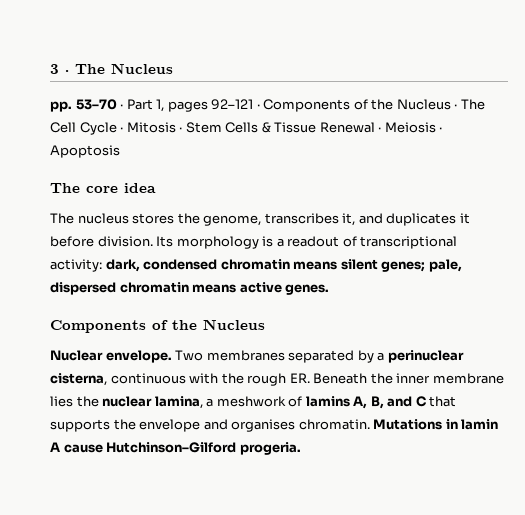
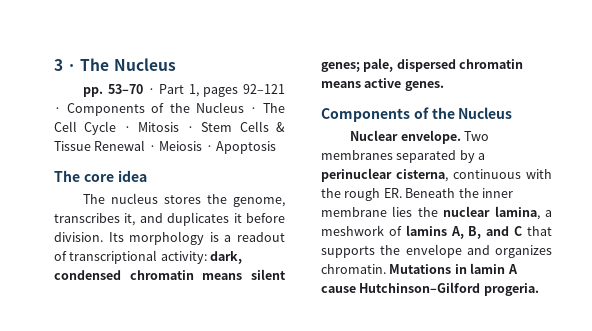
[231,419,296,432] organises -> [495,245,552,258] organizes

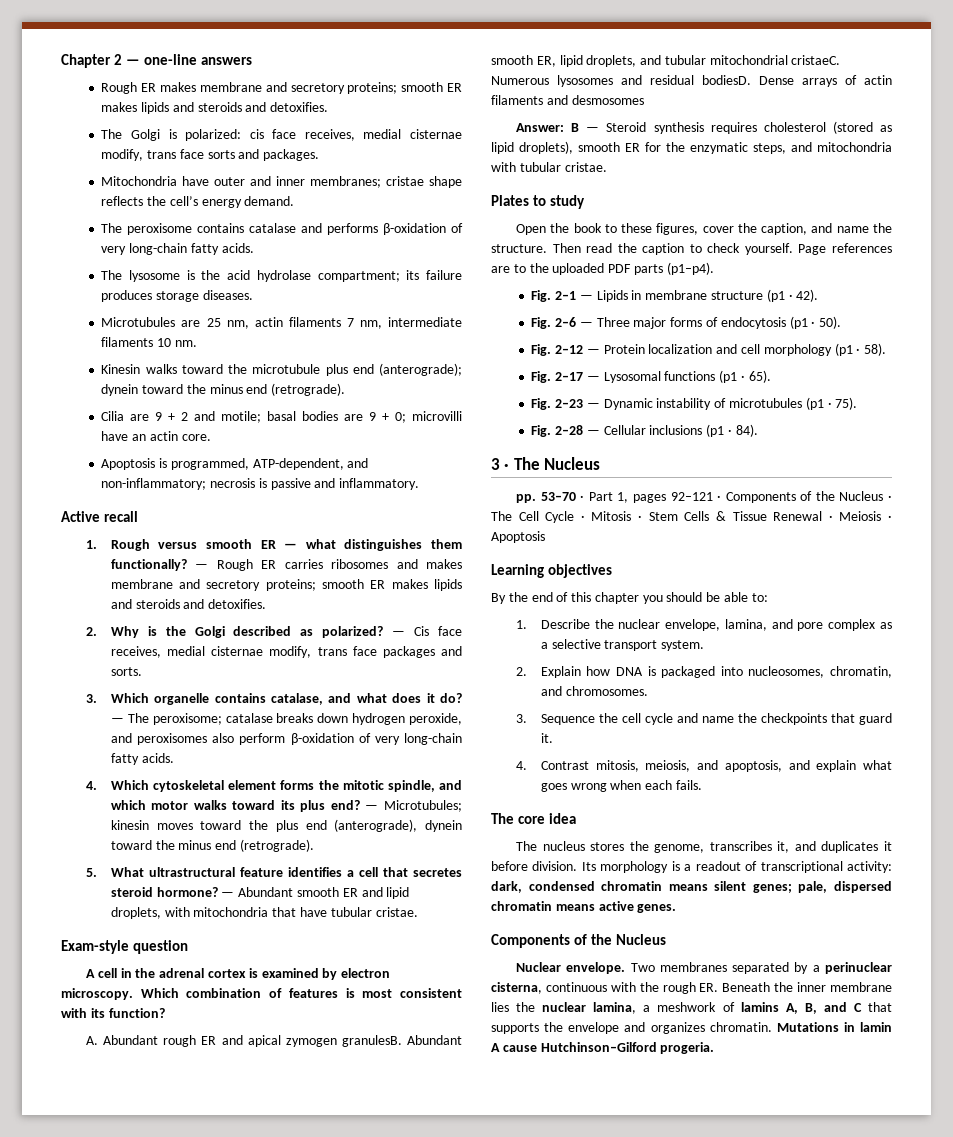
(54, 65) none -> [61,54,253,68] [101,82,462,94] [101,102,329,114] [101,129,462,141] [101,149,320,161] [101,176,462,188] [101,196,295,208] [101,223,463,235] [101,243,254,255] [101,270,462,282] [101,290,253,302] [101,317,462,329] [101,337,197,347] [101,363,462,376] [101,383,346,396] [101,411,462,423] [101,431,211,441] [101,458,369,470] [101,478,420,490] [61,511,139,522] [85,539,462,551] [110,559,462,571] [110,579,462,591] [110,599,267,609] [85,626,462,638] [110,646,462,658] [110,667,142,676] [85,693,462,705] [110,713,462,725] [110,733,462,745] [110,753,174,765] [85,780,462,792] [110,800,462,812] [110,819,462,832] [110,839,314,852] [85,867,462,877] [110,887,410,899] [110,907,418,919] [61,940,189,954] [86,968,391,980] [61,988,463,1000] [61,1008,165,1018] [86,1035,462,1047] [491,55,841,67] [491,75,892,87] [491,95,644,105] [516,121,892,134] [491,141,892,154] [491,162,607,172] [491,195,586,209] [516,223,892,235] [491,243,892,255] [491,262,714,275] [531,289,819,302] [531,316,842,329] [531,343,887,356] [531,370,771,383] [531,397,858,410] [531,424,758,437] Chapter 2 — one-line answers // Rough ER makes membrane and secretory proteins; smooth ER makes lipids and steroids and detoxifies. // The Golgi is polarized: cis face receives, medial cisternae modify, trans face sorts and packages. // Mitochondria have outer and inner membranes; cristae shape reflects the cell’s energy demand. // The peroxisome contains catalase and performs β-oxidation of very long-chain fatty acids. // The lysosome is the acid hydrolase compartment; its failure produces storage diseases. // Microtubules are 25 nm, actin filaments 7 nm, intermediate filaments 10 nm. // Kinesin walks toward the microtubule plus end (anterograde); dynein toward the minus end (retrograde). // Cilia are 9 + 2 and motile; basal bodies are 9 + 0; microvilli have an actin core. // Apoptosis is programmed, ATP-dependent, and non-inflammatory; necrosis is passive and inflammatory. // Active recall // 1. Rough versus smooth ER — what distinguishes them functionally? — Rough ER carries ribosomes and makes membrane and secretory proteins; smooth ER makes lipids and steroids and detoxifies. // 2. Why is the Golgi described as polarized? — Cis face receives, medial cisternae modify, trans face packages and sorts. // 3. Which organelle contains catalase, and what does it do? — The peroxisome; catalase breaks down hydrogen peroxide, and peroxisomes also perform β-oxidation of very long-chain fatty acids. // 4. Which cytoskeletal element forms the mitotic spindle, and which motor walks toward its plus end? — Microtubules; kinesin moves toward the plus end (anterograde), dynein toward the minus end (retrograde). // 5. What ultrastructural feature identifies a cell that secretes steroid hormone? — Abundant smooth ER and lipid droplets, with mitochondria that have tubular cristae. // Exam-style question // A cell in the adrenal cortex is examined by electron microscopy. Which combination of features is most consistent with its function? // A. Abundant rough ER and apical zymogen granulesB. Abundant smooth ER, lipid droplets, and tubular mitochondrial cristaeC. Numerous lysosomes and residual bodiesD. Dense arrays of actin filaments and desmosomes // Answer: B — Steroid synthesis requires cholesterol (stored as lipid droplets), smooth ER for the enzymatic steps, and mitochondria with tubular cristae. // Plates to study // Open the book to these figures, cover the caption, and name the structure. Then read the caption to check yourself. Page references are to the uploaded PDF parts (p1–p4). // Fig. 2–1 — Lipids in membrane structure (p1 · 42). // Fig. 2–6 — Three major forms of endocytosis (p1 · 50). // Fig. 2–12 — Protein localization and cell morphology (p1 · 58). // Fig. 2–17 — Lysosomal functions (p1 · 65). // Fig. 2–23 — Dynamic instability of microtubules (p1 · 75). // Fig. 2–28 — Cellular inclusions (p1 · 84). //
(276, 147) none -> [491,564,613,578] [491,592,768,604] [515,619,892,631] [540,639,705,651] [515,666,892,678] [540,686,648,696] [515,713,892,725] [540,733,553,743] [515,760,892,772] [540,780,702,792] // Learning objectives // By the end of this chapter you should be able to: // 1. Describe the nuclear envelope, lamina, and pore complex as a selective transport system. // 2. Explain how DNA is packaged into nucleosomes, chromatin, and chromosomes. // 3. Sequence the cell cycle and name the checkpoints that guard it. // 4. Contrast mitosis, meiosis, and apoptosis, and explain what goes wrong when each fails.

